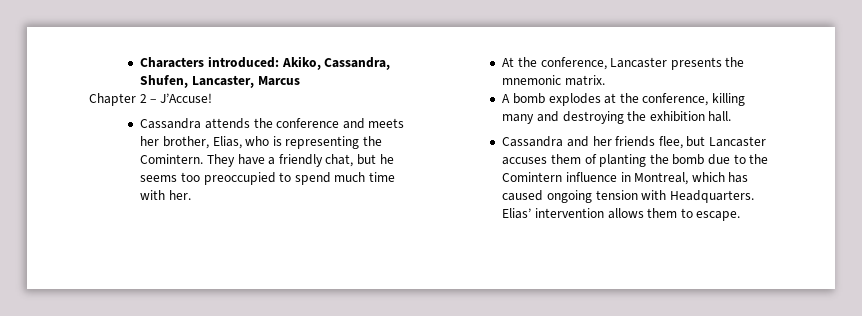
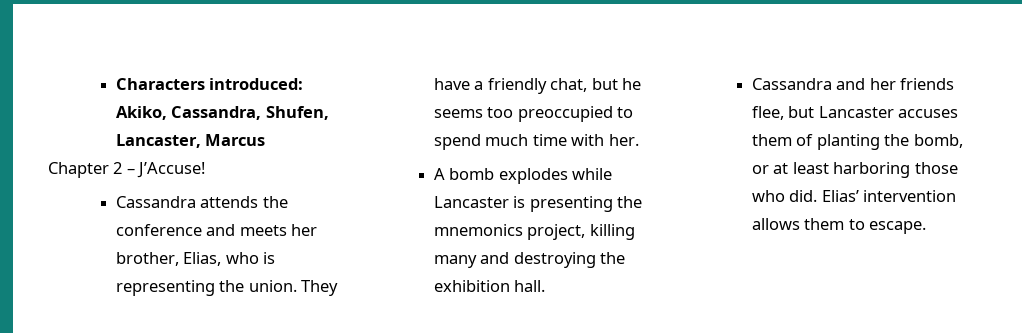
[140,154,204,164] Comintern. -> [248,280,297,292] union.
[502,57,745,70] [502,75,605,86] [502,93,709,106] At the conference, Lancaster presents the mnemonic matrix. // A bomb explodes at the conference, -> [433,168,613,184] [433,196,643,212] [433,224,586,240] A bomb explodes while Lancaster is presenting the mnemonics project,
[672,154,769,165] [502,172,749,185] [502,190,754,203] bomb due to the Comintern influence in Montreal, which has caused ongoing tension with Headquarters. -> [913,134,963,148] [751,162,958,178] [751,190,818,202] bomb, or at least harboring those who did.

